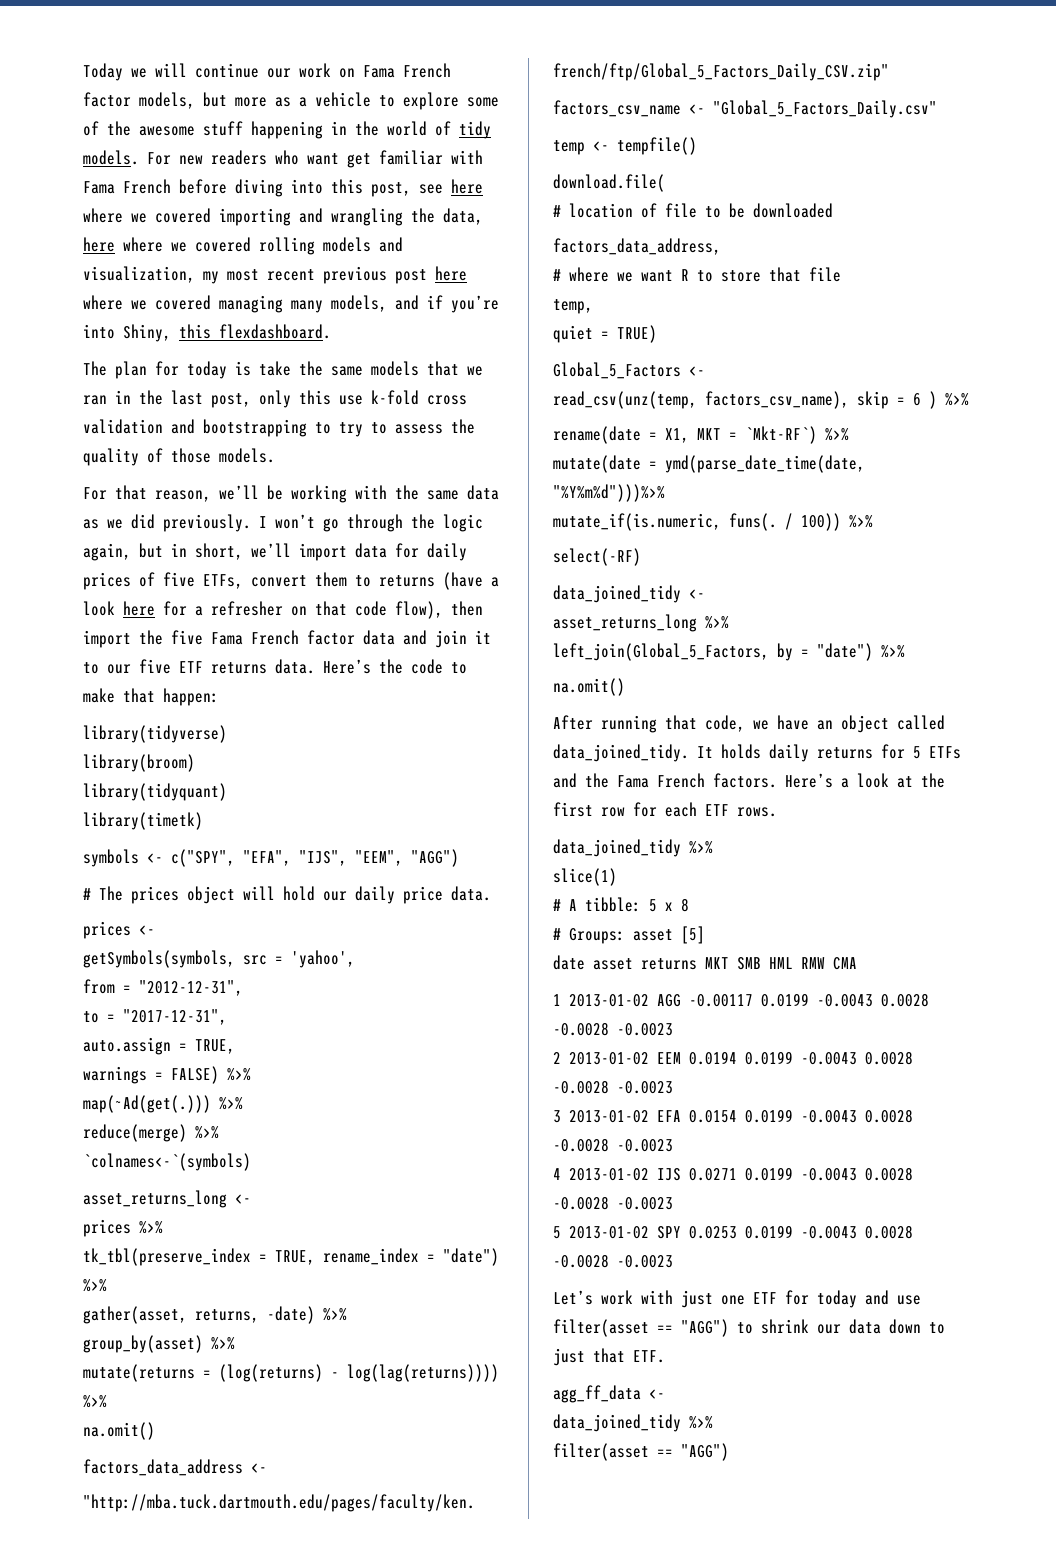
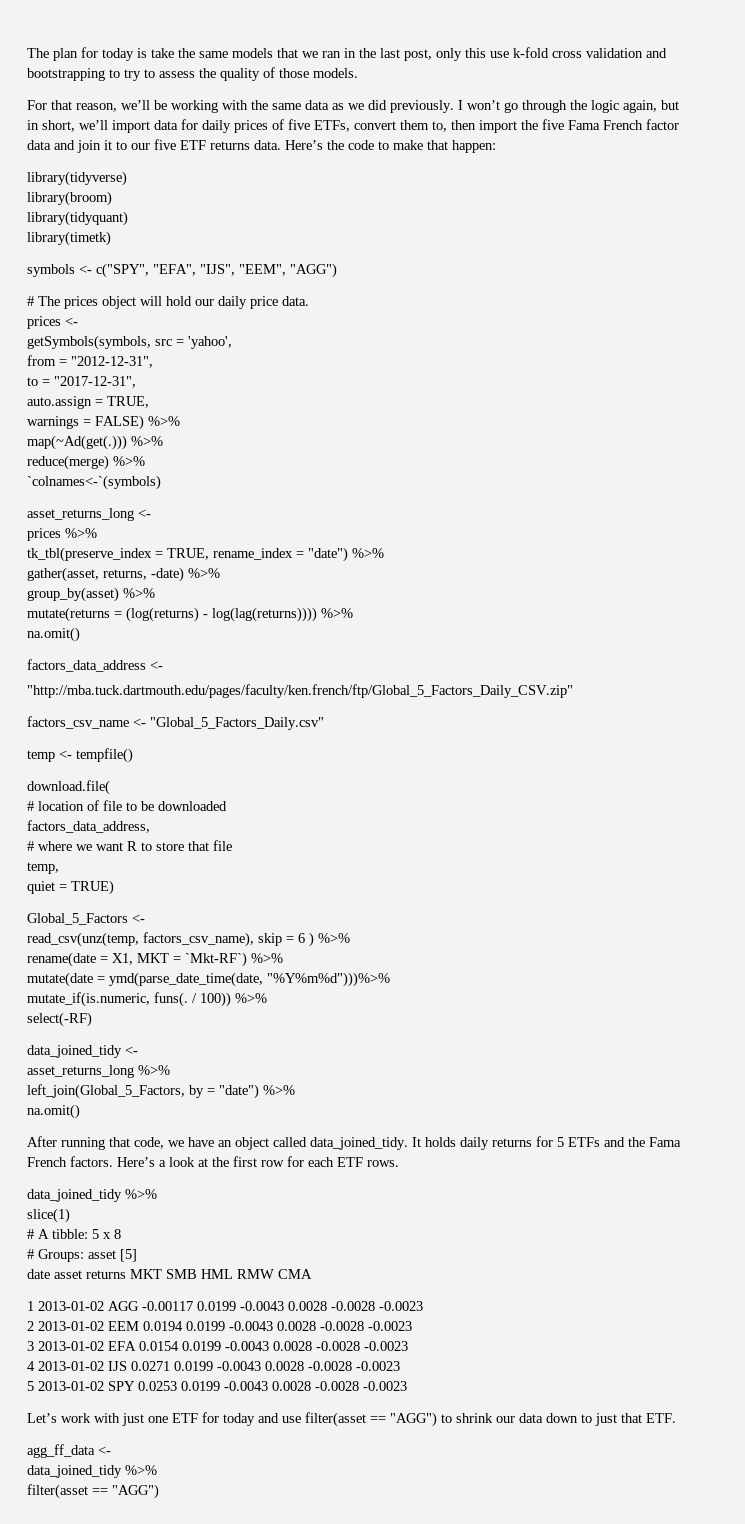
[83,63,451,81] [83,92,499,110] [83,121,491,139] [83,150,483,168] [83,179,483,197] [83,208,483,226] [83,237,403,255] [83,266,467,284] [83,295,499,313] [83,324,331,342] Today we will continue our work on Fama French factor models, but more as a vehicle to explore some of the awesome stuff happening in the world of tidy models. For new readers who want get familiar with Fama French before diving into this post, see here where we covered importing and wrangling the data, here where we covered rolling models and visualization, my most recent previous post here where we covered managing many models, and if you’re into Shiny, this flexdashboard. // -> (27, 53) none
[355,572,499,590] [83,601,443,619] to returns (have a look here for a refresher on that code flow), -> [432,121,447,132] to,

